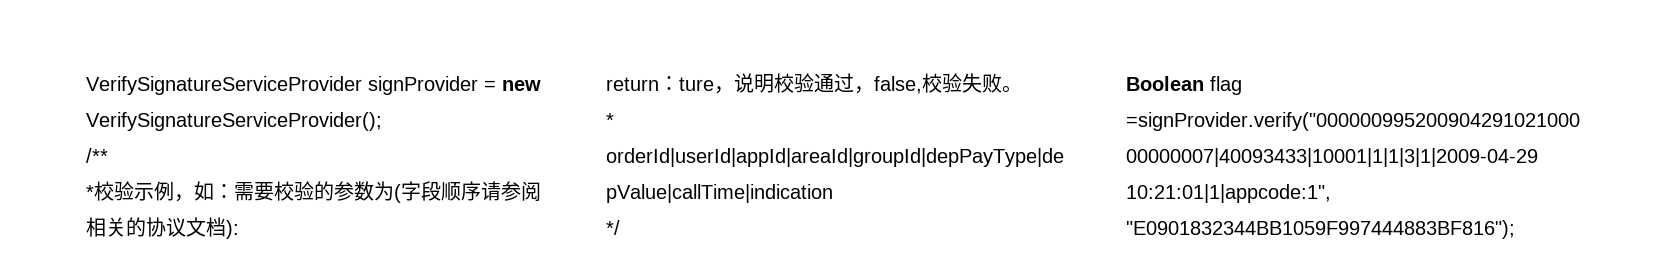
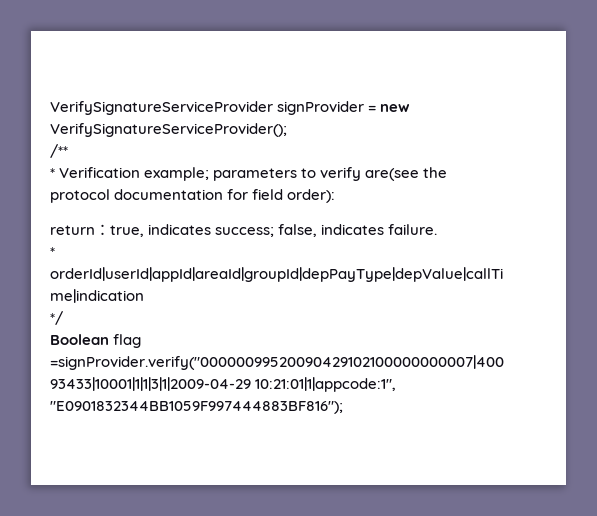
[94,181,541,203] [86,217,239,239] [606,73,1022,94] 校验示例，如：需要校验的参数为(字段顺序请参阅相关的协议文档): // return：ture，说明校验通过，false,校验失败。 -> [59,167,448,181] [50,189,336,203] [50,224,438,237] Verification example; parameters to verify are(see the protocol documentation for field order): // return：true, indicates success; false, indicates failure.

